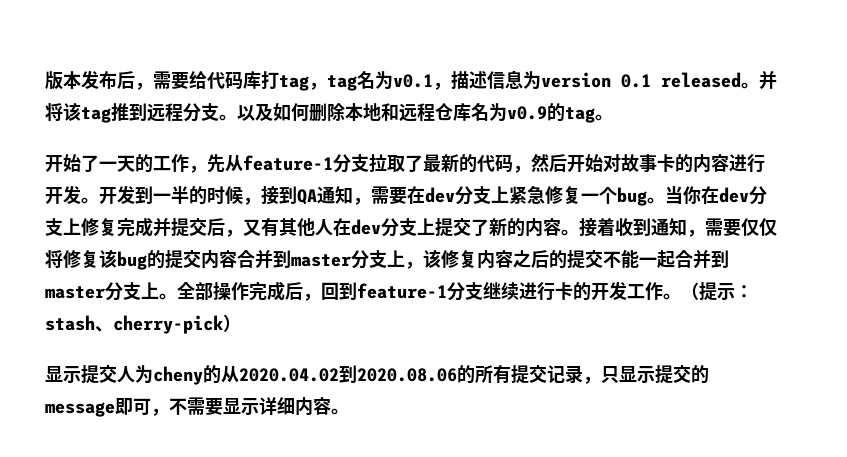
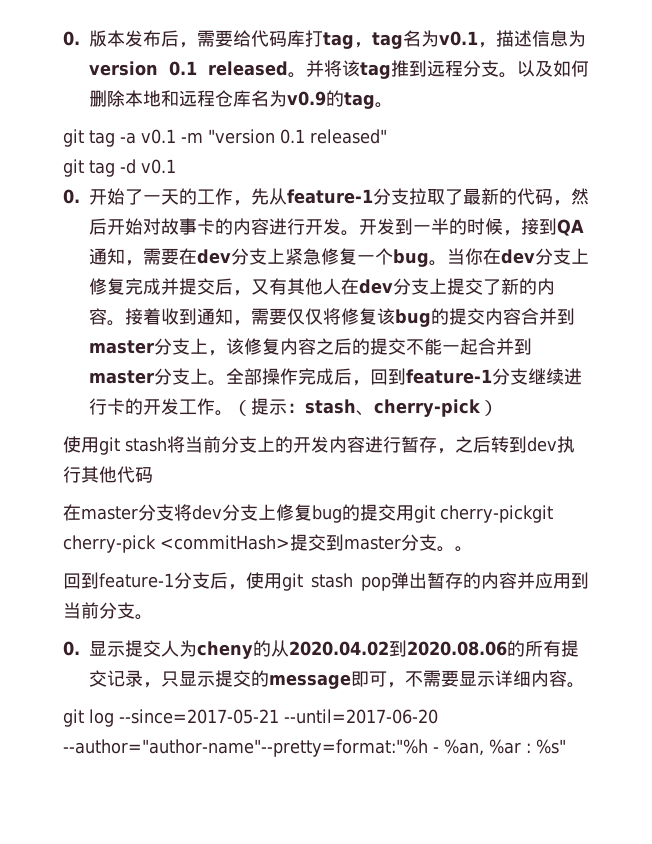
(45, 80) none -> [63,31,80,46] 0.
(613, 117) none -> [63,129,387,147] [63,159,176,177] [63,189,80,204] git tag -a v0.1 -m "version 0.1 released" // git tag -d v0.1 // 0.
(241, 323) none -> [63,436,575,455] [63,466,153,483] [63,504,553,523] [63,534,473,553] [63,572,589,591] [63,602,153,620] [63,641,80,656] 使用git stash将当前分支上的开发内容进行暂存，之后转到dev执行其他代码 // 在master分支将dev分支上修复bug的提交用git cherry-pickgit cherry-pick <commitHash>提交到master分支。。 // 回到feature-1分支后，使用git stash pop弹出暂存的内容并应用到当前分支。 // 0.
(349, 411) none -> [63,709,438,727] [63,739,566,757] // git log --since=2017-05-21 --until=2017-06-20 --author="author-name"--pretty=format:"%h - %an, %ar : %s"

